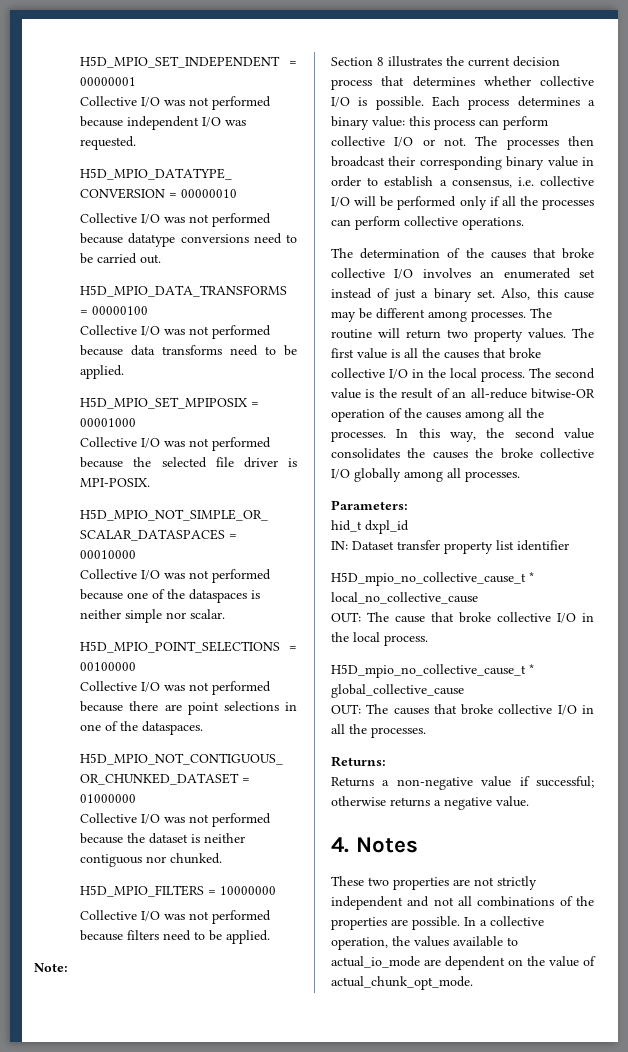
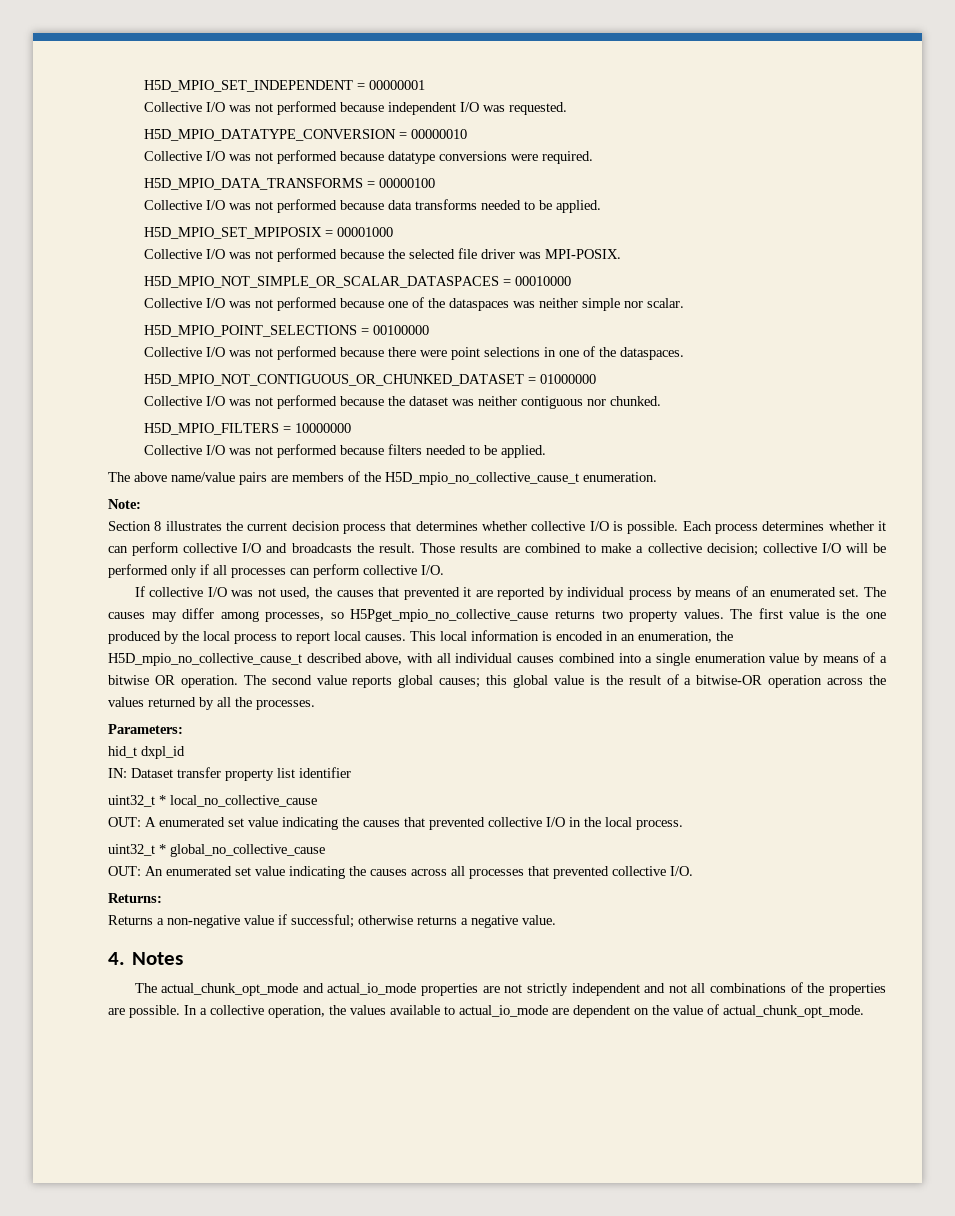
[253,233,298,244] [80,253,162,264] need to be carried out. -> [510,151,593,164] were required.
[230,345,259,356] need -> [480,200,521,210] needed
[288,458,297,467] is -> [518,252,541,259] was
[251,590,261,599] is -> [512,301,535,308] was
[164,704,182,711] are -> [419,350,447,357] were
[191,834,201,843] is -> [451,399,474,406] was
[163,930,271,944] need to be applied. -> [425,445,546,458] [108,471,657,485] needed to be applied. // The above name/value pairs are members of the H5D_mpio_no_collective_cause_t enumeration.
[588,100,595,106] [331,116,548,130] [331,136,594,150] [331,156,594,170] [331,176,534,188] a binary value: this process can perform collective I/O or not. The processes then broadcast their corresponding binary value in order to establish a consensus, i.e. -> [828,521,887,531] [108,542,758,556] whether it can perform collective I/O and broadcasts the result. Those results are combined to make a collective decision;
[519,196,538,206] the -> (227, 570) none
[462,217,524,230] [331,248,594,259] [331,268,595,279] [331,288,594,302] [331,308,552,322] [331,328,441,339] operations. // The determination of the causes that broke collective I/O involves an enumerated set instead of just a binary set. Also, this cause may be different among processes. The routine will return -> [421,565,444,575] [134,586,886,600] [108,608,595,622] I/O. // If collective I/O was not used, the causes that prevented it are reported by individual process by means of an enumerated set. The causes may differ among processes, so H5Pget_mpio_no_collective_cause returns
[404,348,541,359] [331,368,595,382] [331,388,595,399] [331,408,544,422] [331,428,594,442] [331,448,594,459] [331,468,461,482] all the causes that broke collective I/O in the local process. The second value is the result of an all-reduce bitwise-OR operation of the causes among all the processes. In this way, the second value consolidates the causes the broke collective I/O globally among all -> [842,609,886,619] [108,630,733,644] [108,652,887,666] [108,674,886,688] [108,697,252,710] the one produced by the local process to report local causes. This local information is encoded in an enumeration, the H5D_mpio_no_collective_cause_t described above, with all individual causes combined into a single enumeration value by means of a bitwise OR operation. The second value reports global causes; this global value is the result of a bitwise-OR operation across the values returned by all the
[331,572,526,586] H5D_mpio_no_collective_cause_t -> [108,795,155,807] uint32_t
[367,612,491,623] The cause that broke -> [145,817,485,830] A enumerated set value indicating the causes that prevented
[331,664,534,678] [331,684,464,698] [331,704,594,715] [331,724,426,738] H5D_mpio_no_collective_cause_t * global_collective_cause // OUT: The causes that broke collective I/O in all the processes. -> [108,844,325,857] [108,866,693,879] uint32_t * global_no_collective_cause // OUT: An enumerated set value indicating the causes across all processes that prevented collective I/O.
[331,876,389,886] These two -> [134,983,417,996] The actual_chunk_opt_mode and actual_io_mode

